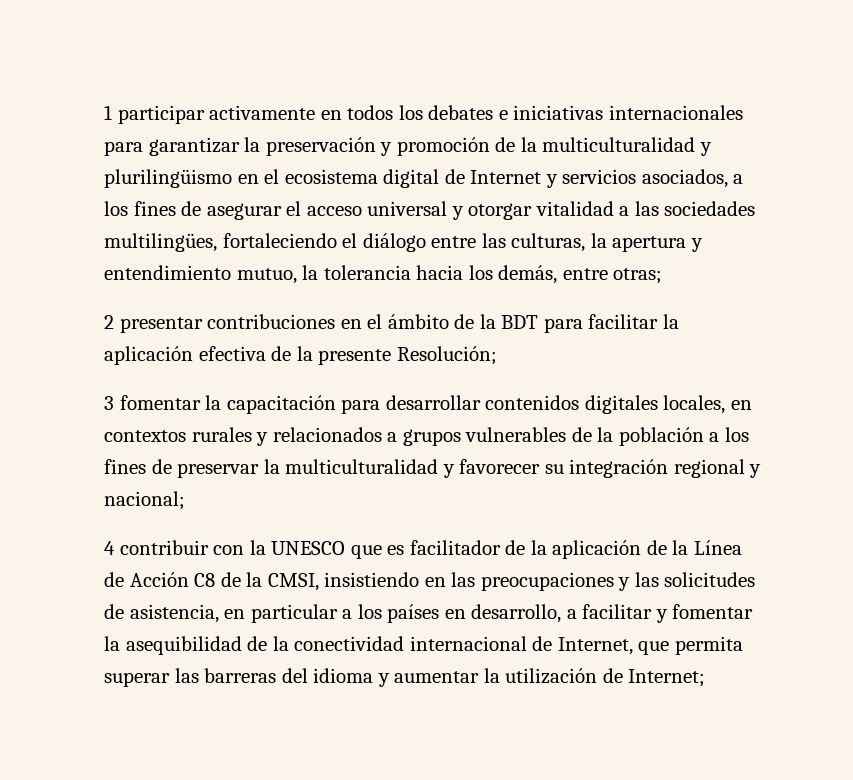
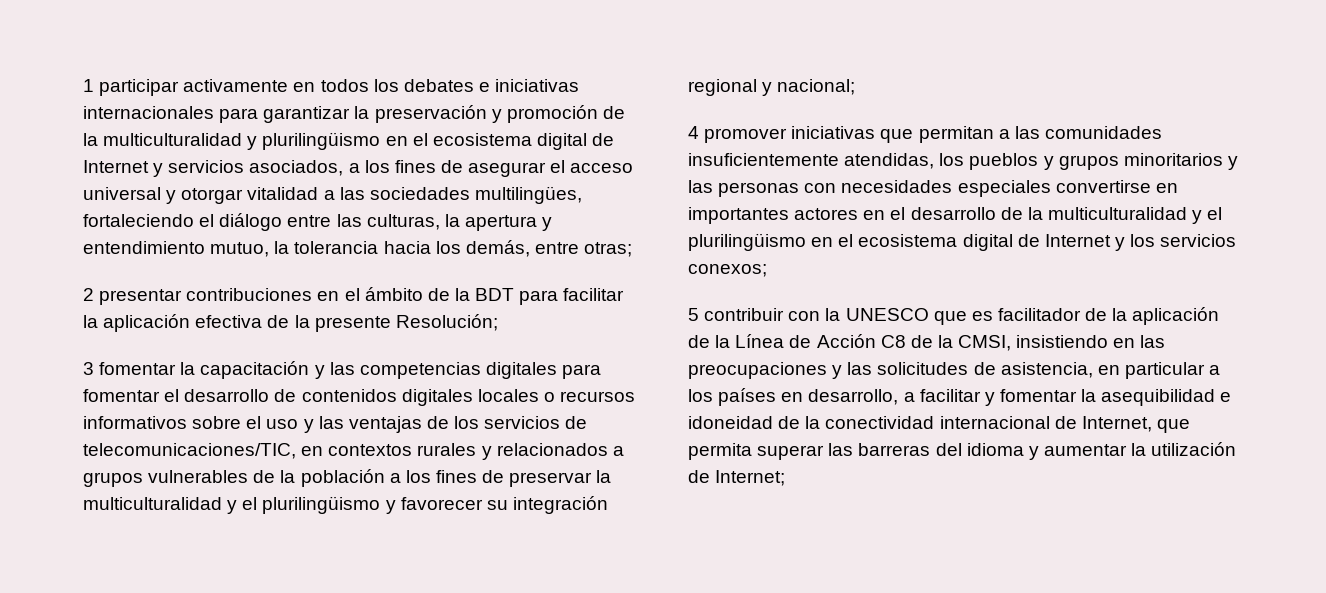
[341,395,726,414] para desarrollar contenidos digitales locales, -> [314,362,602,379] [83,389,636,406] [83,416,588,433] [83,443,296,459] y las competencias digitales para fomentar el desarrollo de contenidos digitales locales o recursos informativos sobre el uso y las ventajas de los servicios de telecomunicaciones/TIC,
(455, 471) none -> [242,496,396,514] el plurilingüismo y
(115, 548) none -> [704,126,1162,143] [688,153,1238,170] [688,180,1178,197] [688,207,1223,224] [688,233,1237,251] [688,264,767,277] [688,308,699,321] promover iniciativas que permitan a las comunidades insuficientemente atendidas, los pueblos y grupos minoritarios y las personas con necesidades especiales convertirse en importantes actores en el desarrollo de la multiculturalidad y el plurilingüismo en el ecosistema digital de Internet y los servicios conexos; // 5
(242, 645) none -> [1220,392,1232,402] [688,416,773,429] e idoneidad

